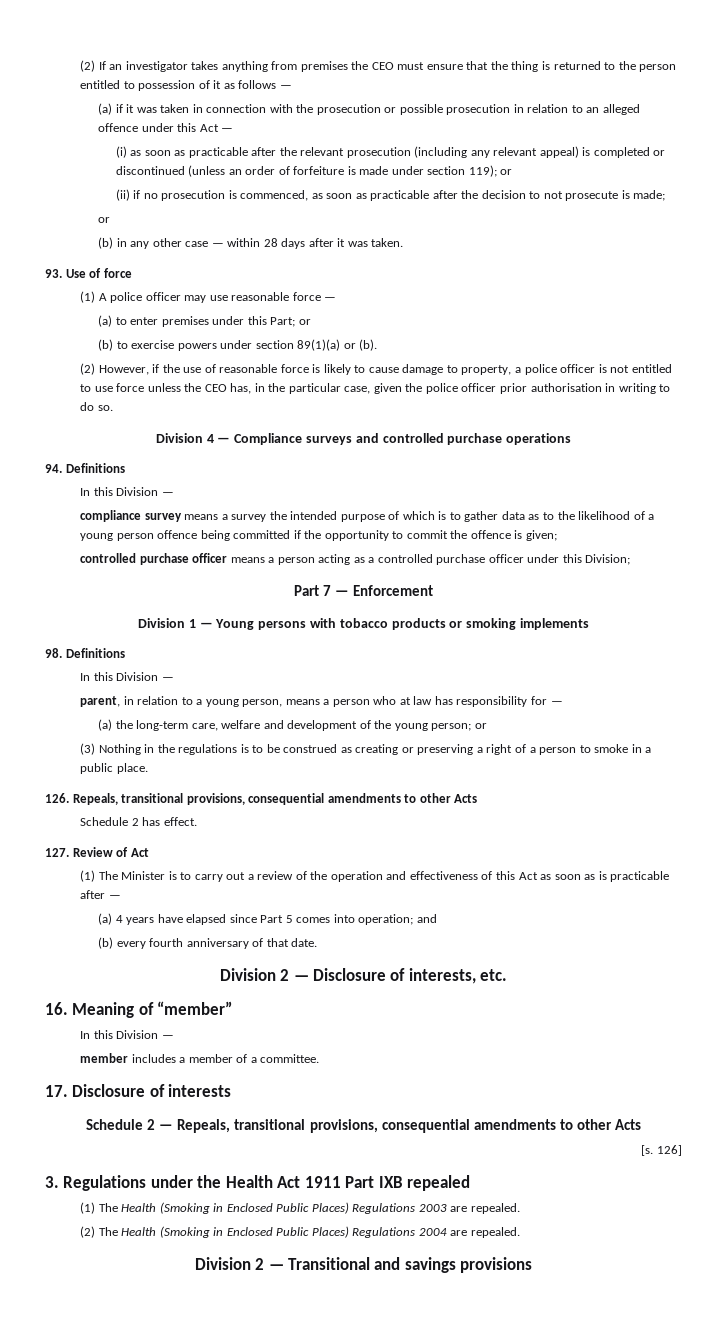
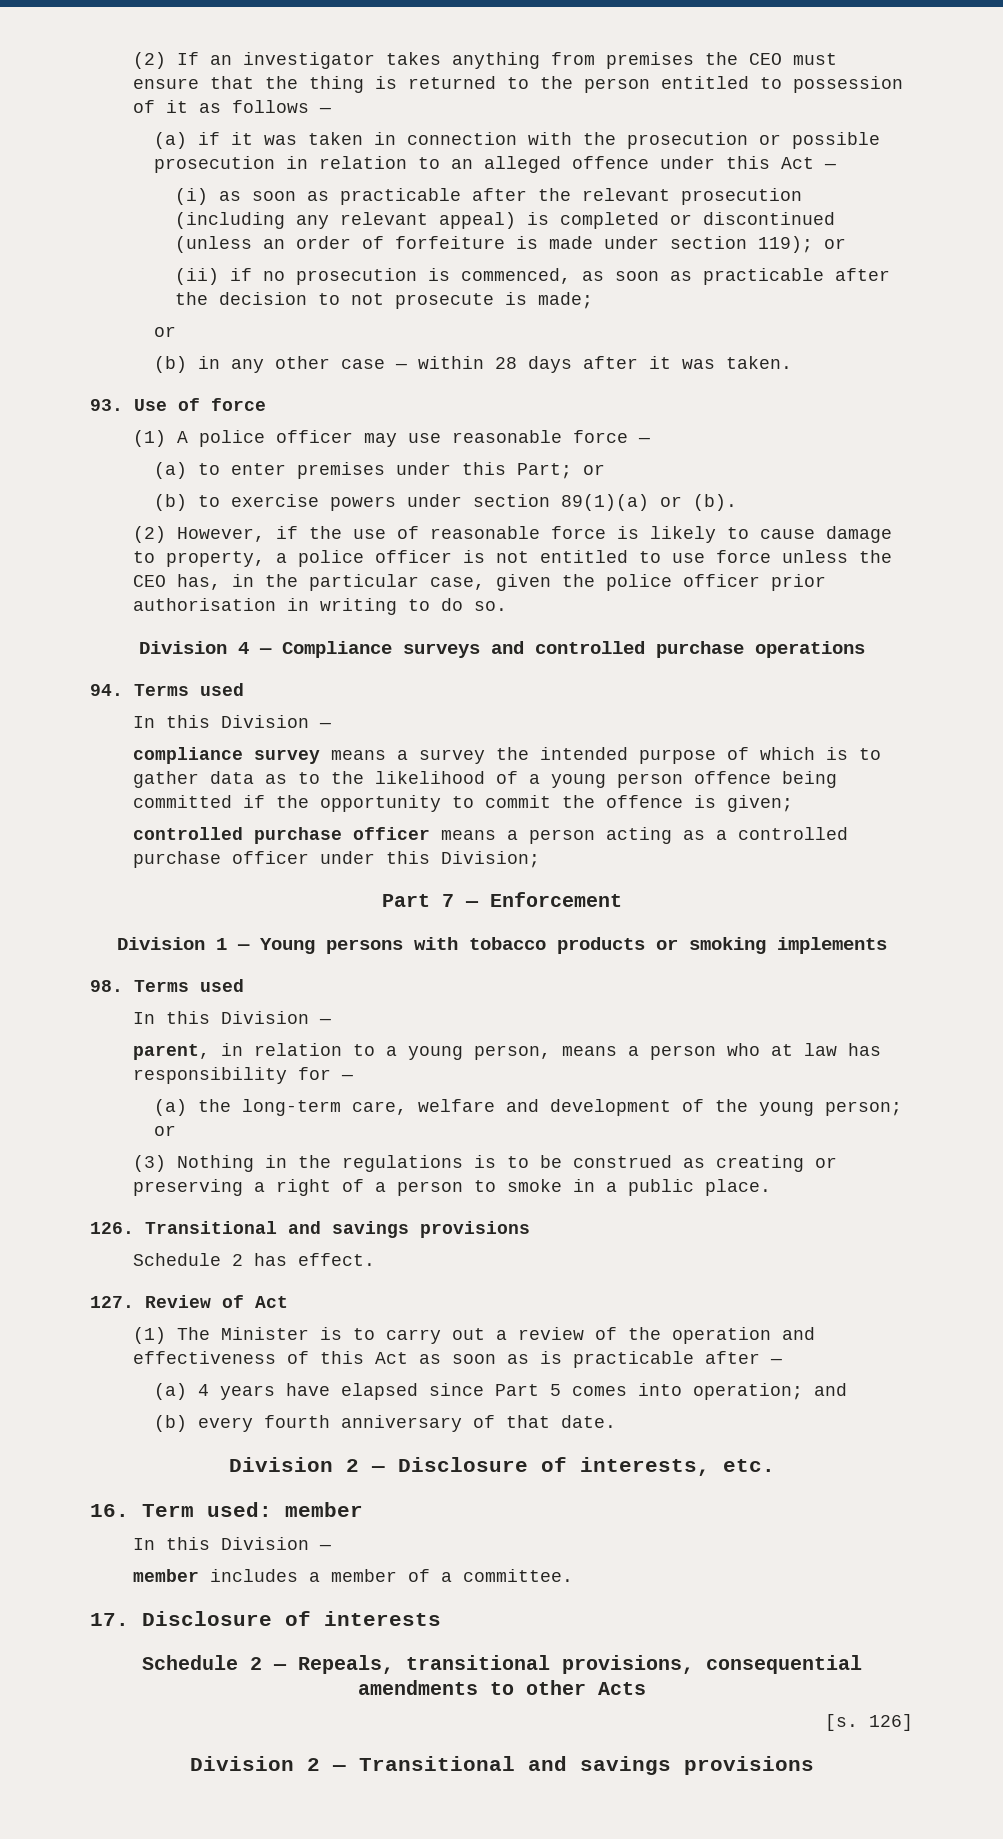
[65,463,125,473] Definitions -> [134,683,244,696] Terms used
[65,648,125,658] Definitions -> [134,979,244,992] Terms used
[72,793,478,805] Repeals, transitional provisions, consequential amendments to other Acts -> [145,1221,530,1238] Transitional and savings provisions
[72,1001,233,1018] Meaning of “member” -> [142,1502,363,1517] Term used: member
[45,1175,471,1191] [80,1202,520,1214] [80,1226,520,1238] // 3. Regulations under the Health Act 1911 Part IXB repealed // (1) The Health (Smoking in Enclosed Public Places) Regulations 2003 are repealed. // (2) The Health (Smoking in Enclosed Public Places) Regulations 2004 are repealed. -> (913, 1722) none

